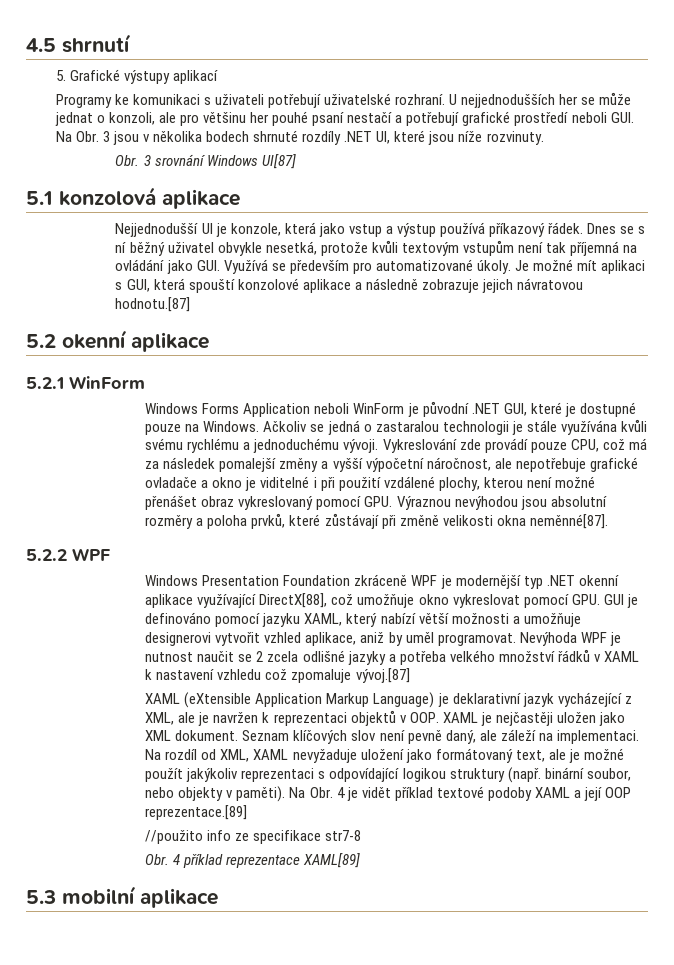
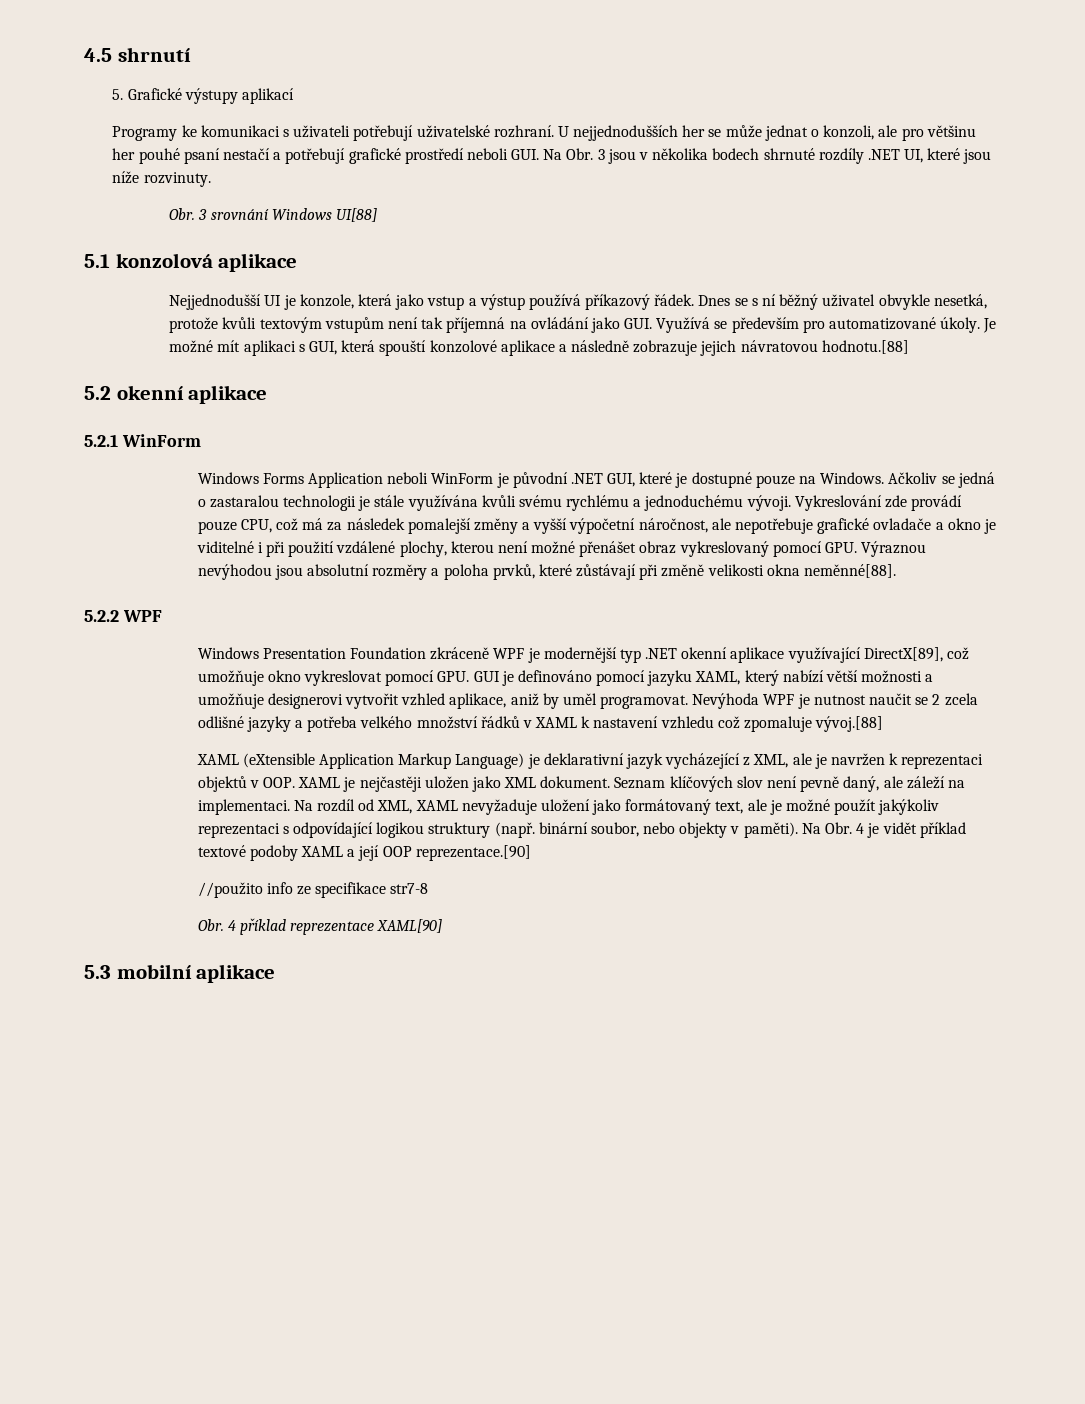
[261,154,296,169] UI[87] -> [335,208,377,222] UI[88]
[115,297,191,312] hodnotu.[87] -> [821,340,909,354] hodnotu.[88]
[529,514,608,529] neměnné[87]. -> [804,564,897,578] neměnné[88].
[259,593,328,608] DirectX[88], -> [863,647,943,662] DirectX[89],
[355,668,410,683] vývoj.[87] -> [815,716,884,732] vývoj.[88]
[145,805,248,820] reprezentace.[89] -> [415,845,531,861] reprezentace.[90]
[303,853,361,868] XAML[89] -> [377,919,443,933] XAML[90]

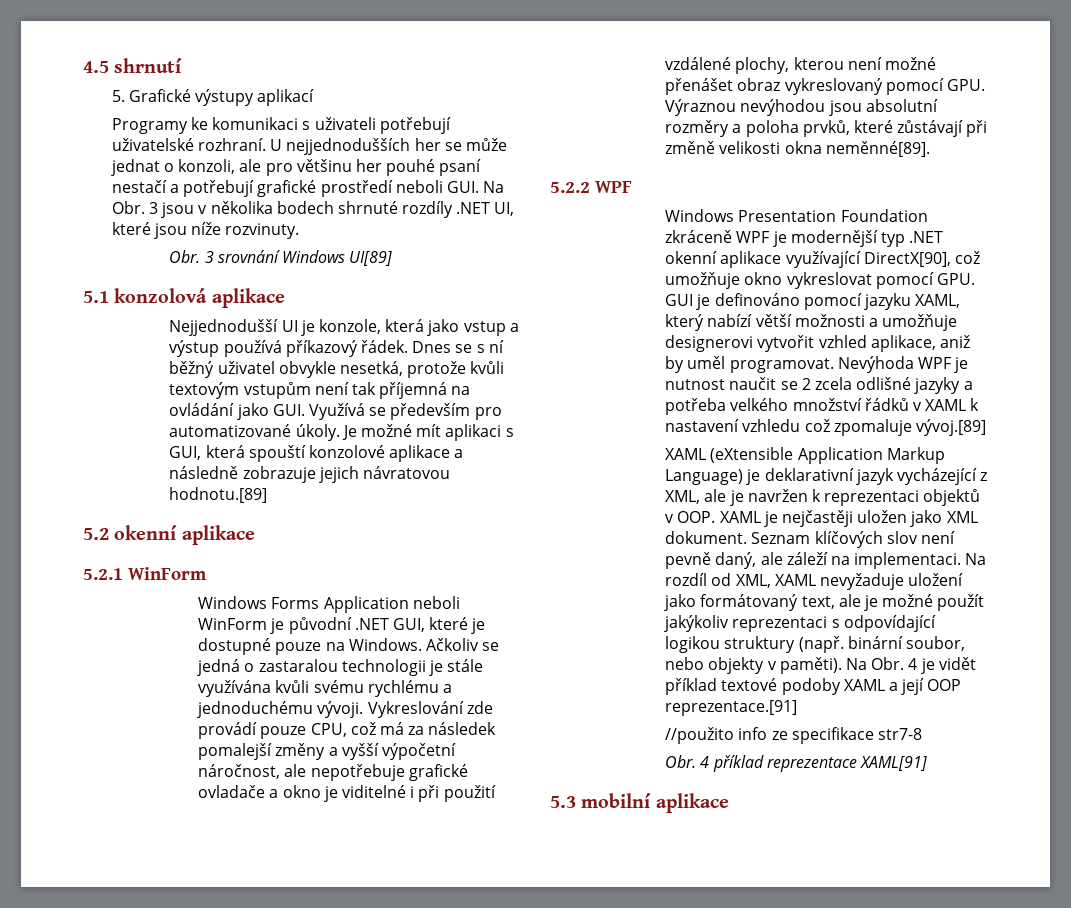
[335,208,377,222] UI[88] -> [349,251,393,266] UI[89]
[821,340,909,354] hodnotu.[88] -> [169,487,268,503] hodnotu.[89]
[804,564,897,578] neměnné[88]. -> [825,141,930,157] neměnné[89].
[863,647,943,662] DirectX[89], -> [863,252,951,267] DirectX[90],
[815,716,884,732] vývoj.[88] -> [916,419,987,436] vývoj.[89]
[415,845,531,861] reprezentace.[90] -> [665,700,798,716] reprezentace.[91]
[377,919,443,933] XAML[90] -> [860,756,928,771] XAML[91]

